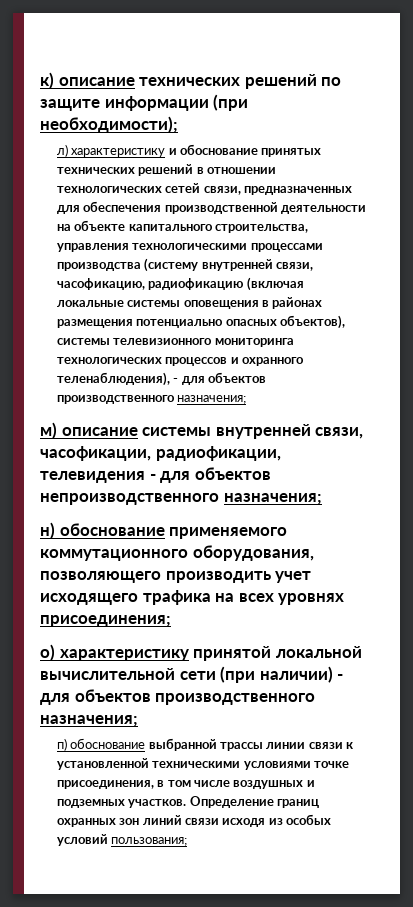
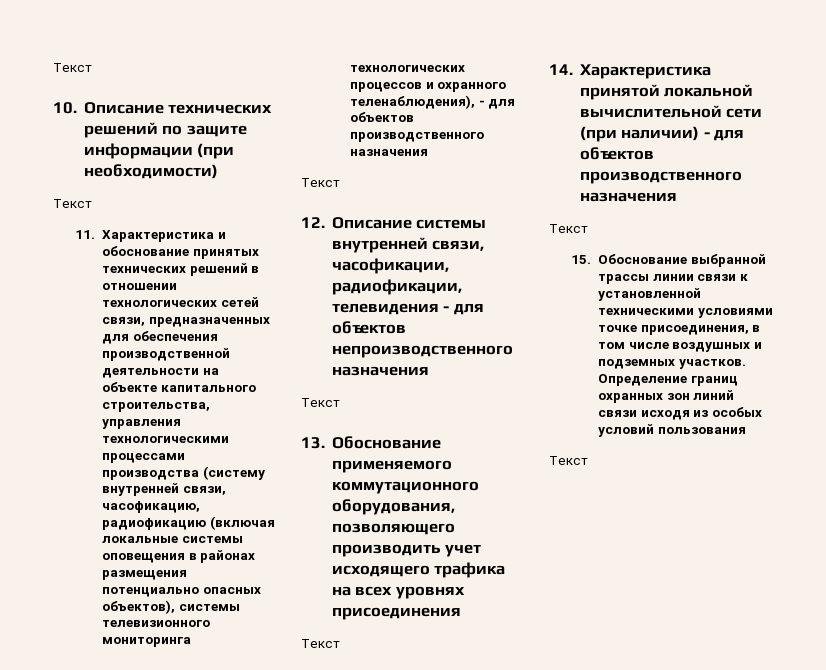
[40,72,135,89] к) описание -> [53,63,92,72] [53,102,164,114] Текст // 10. Описание
[40,116,178,133] [56,144,166,157] необходимости); // л) характеристику -> [83,164,218,179] [53,199,92,208] [75,230,215,242] необходимости) // Текст // 11. Характеристика
[177,395,247,404] [40,422,138,439] назначения; // м) описание -> [350,149,429,156] [301,178,340,187] [301,217,412,229] назначения // Текст // 12. Описание
[223,493,322,505] [40,522,165,539] назначения; // н) обоснование -> [331,366,429,376] [301,398,340,407] [301,436,441,449] назначения // Текст // 13. Обоснование
[40,615,171,627] [40,644,189,661] присоединения; // о) характеристику -> [331,607,461,620] [301,639,340,648] [549,64,711,79] присоединения // Текст // 14. Характеристика
[40,715,138,727] [56,738,146,751] назначения; // п) обоснование -> [579,192,677,202] [549,224,588,233] [571,254,688,264] назначения // Текст // 15. Обоснование
[111,837,188,846] пользования; -> [657,427,746,434] [549,456,588,465] пользования // Текст

